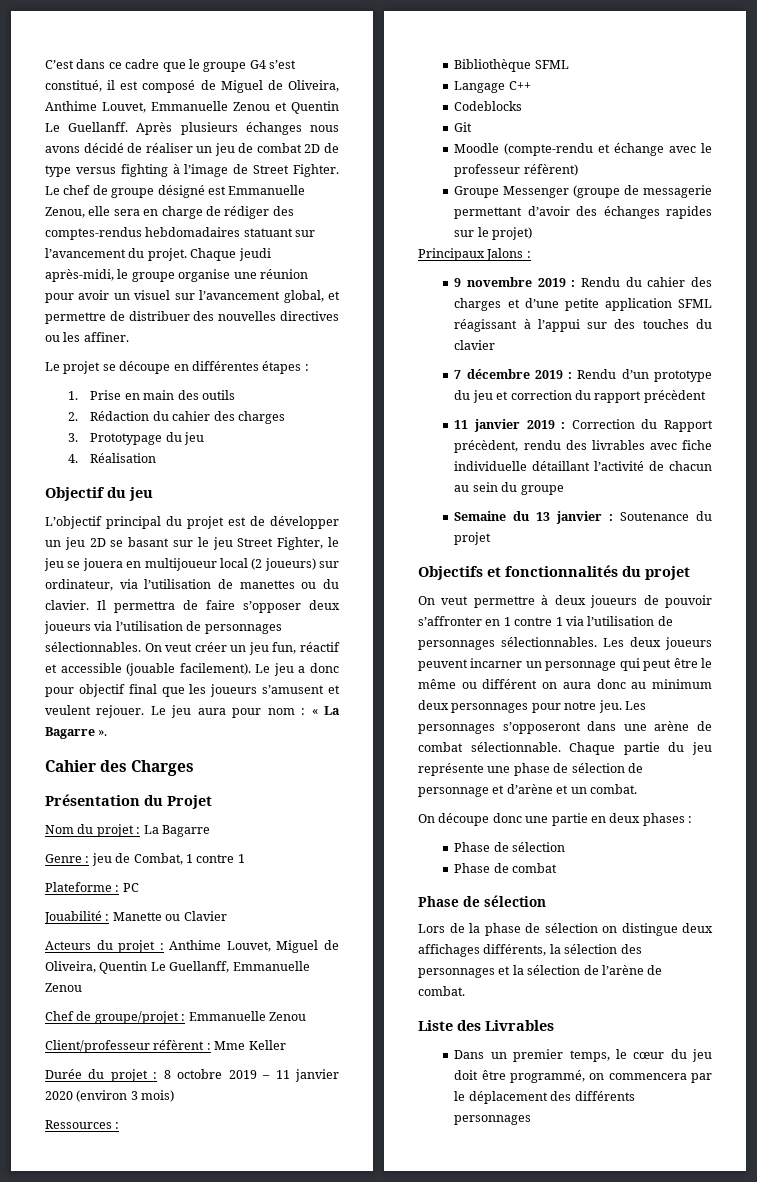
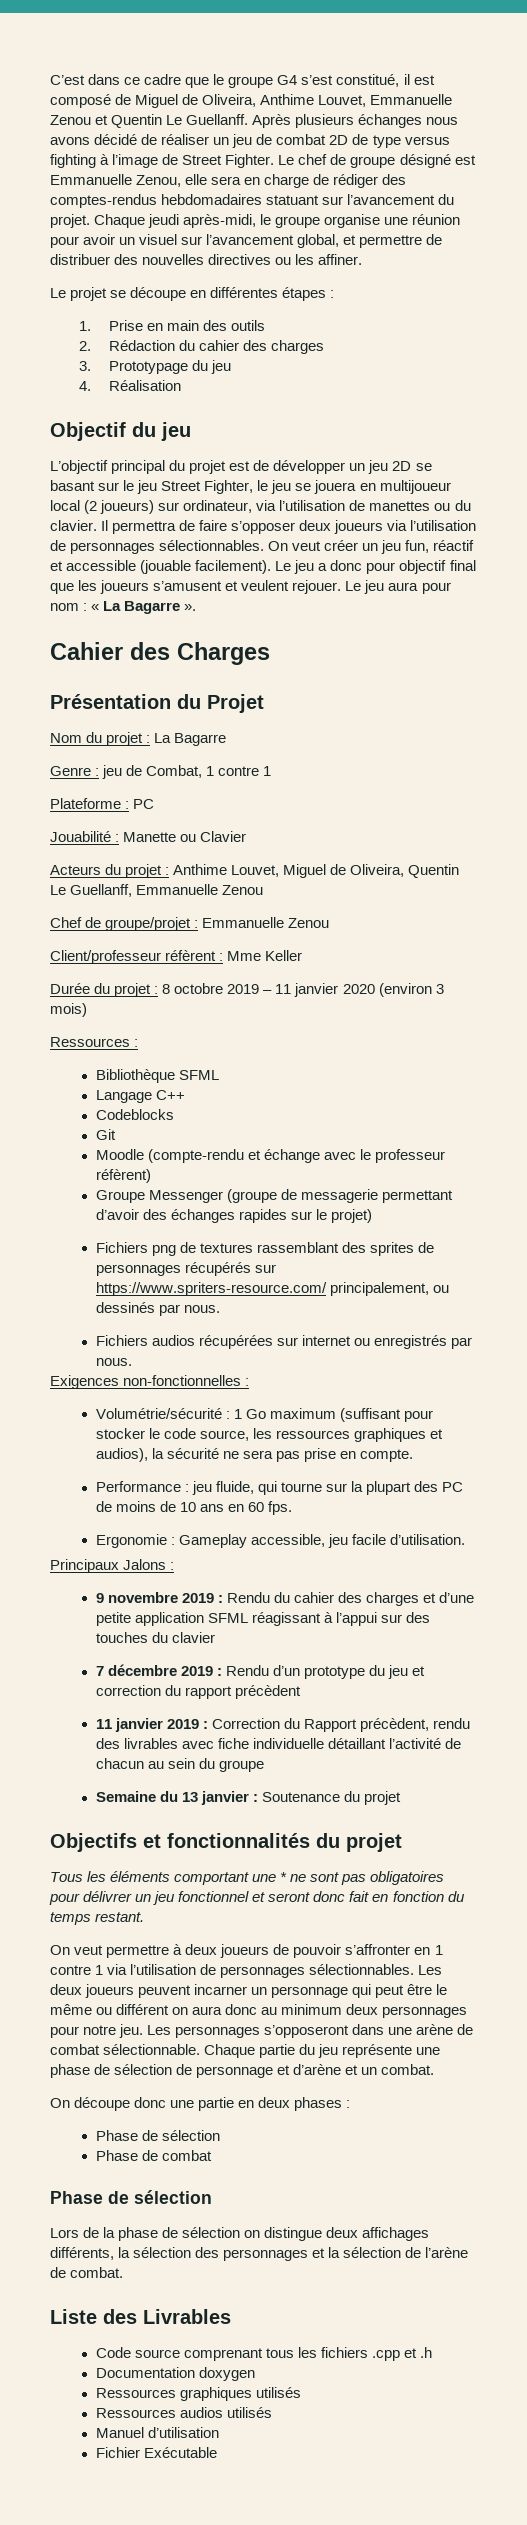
(533, 233) none -> [95,1242,435,1256] [95,1262,276,1276] [95,1282,449,1296] [95,1302,220,1316] [95,1335,473,1349] [95,1358,132,1366] [50,1375,250,1389] [95,1408,434,1422] [95,1428,444,1442] [95,1448,414,1462] [95,1481,464,1495] [95,1501,293,1515] [95,1534,466,1548] // Fichiers png de textures rassemblant des sprites de personnages récupérés sur https://www.spriters-resource.com/ principalement, ou dessinés par nous. // Fichiers audios récupérées sur internet ou enregistrés par nous. // Exigences non-fonctionnelles : // Volumétrie/sécurité : 1 Go maximum (suffisant pour stocker le code source, les ressources graphiques et audios), la sécurité ne sera pas prise en compte. // Performance : jeu fluide, qui tourne sur la plupart des PC de moins de 10 ans en 60 fps. // Ergonomie : Gameplay accessible, jeu facile d’utilisation.
(690, 573) none -> [50,1871,445,1885] [49,1891,465,1905] [50,1912,145,1925] // Tous les éléments comportant une * ne sont pas obligatoires pour délivrer un jeu fonctionnel et seront donc fait en fonction du temps restant.
[454,1049,712,1062] [454,1070,712,1083] [454,1091,635,1104] [454,1115,532,1125] Dans un premier temps, le cœur du jeu doit être programmé, on commencera par le déplacement des différents personnages -> [95,2347,433,2361] [95,2367,255,2381] [95,2387,301,2401] [95,2407,272,2418] [95,2427,219,2438] [95,2447,217,2458] Code source comprenant tous les fichiers .cpp et .h // Documentation doxygen // Ressources graphiques utilisés // Ressources audios utilisés // Manuel d’utilisation // Fichier Exécutable

